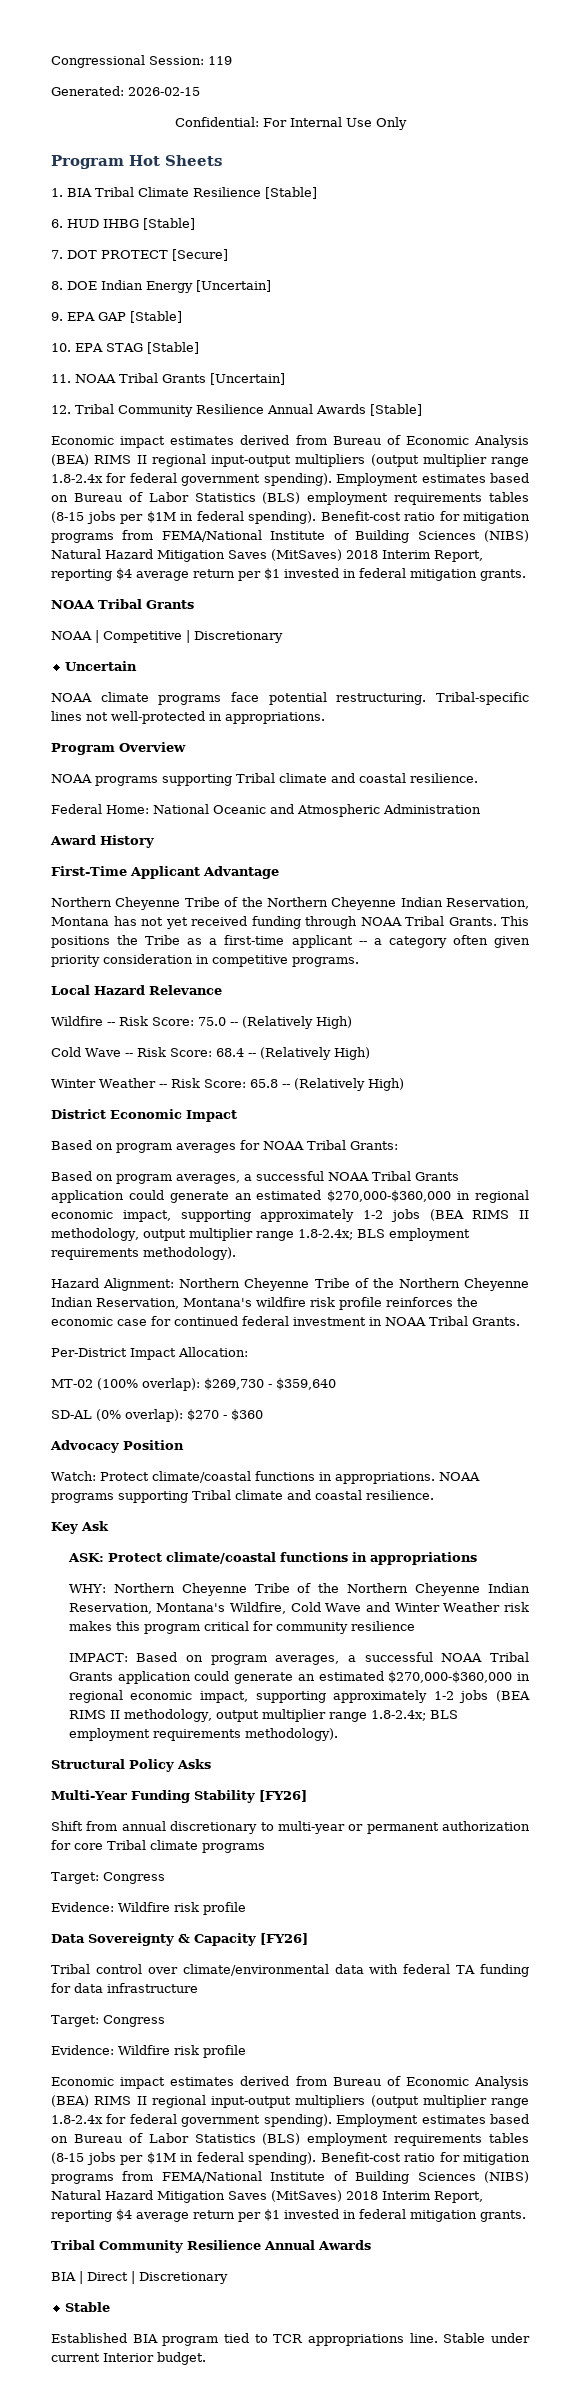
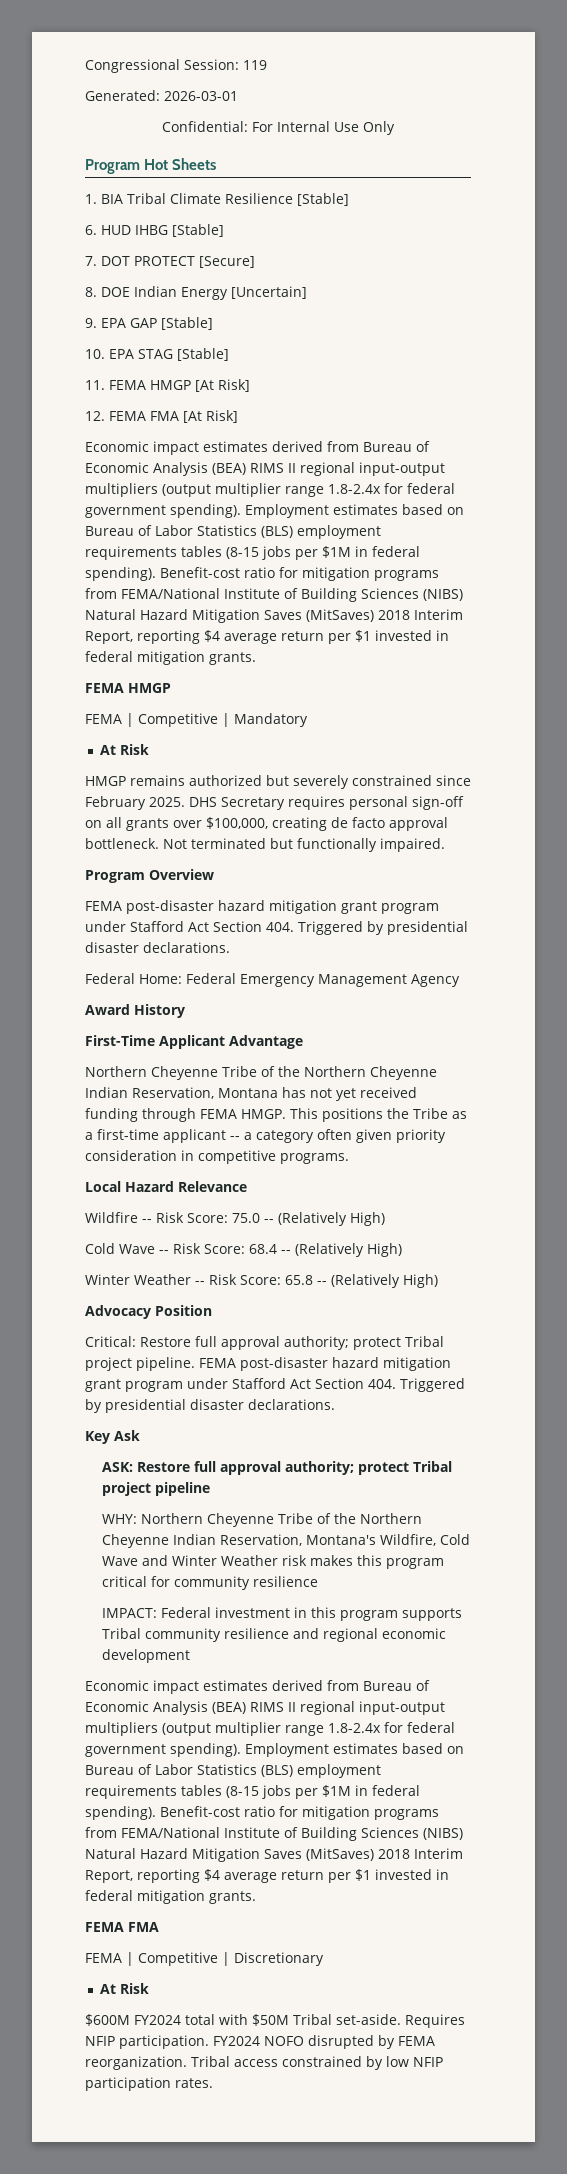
[128,87,200,96] 2026-02-15 -> [164,91,238,101] 2026-03-01
[75,373,285,385] [51,404,422,417] NOAA Tribal Grants [Uncertain] // 12. Tribal Community Resilience Annual Awards [Stable] -> [109,379,250,392] [85,410,238,423] FEMA HMGP [At Risk] // 12. FEMA FMA [At Risk]
[51,599,194,609] [51,630,283,643] [65,661,138,671] [51,692,529,705] [51,711,325,724] [51,742,186,755] [51,773,478,786] [51,804,481,817] NOAA Tribal Grants // NOAA | Competitive | Discretionary // Uncertain // NOAA climate programs face potential restructuring. Tribal-specific lines not well-protected in appropriations. // Program Overview // NOAA programs supporting Tribal climate and coastal resilience. // Federal Home: National Oceanic and Atmospheric Administration -> [85,683,171,693] [85,713,308,727] [99,744,149,755] [85,775,471,789] [85,796,464,810] [85,817,448,831] [85,838,445,852] [85,869,214,883] [85,900,439,914] [85,921,468,935] [85,942,230,953] [85,973,460,987] FEMA HMGP // FEMA | Competitive | Mandatory // At Risk // HMGP remains authorized but severely constrained since February 2025. DHS Secretary requires personal sign-off on all grants over $100,000, creating de facto approval bottleneck. Not terminated but functionally impaired. // Program Overview // FEMA post-disaster hazard mitigation grant program under Stafford Act Section 404. Triggered by presidential disaster declarations. // Federal Home: Federal Emergency Management Agency
[360,916,497,926] NOAA Tribal Grants. -> [200,1109,286,1119] FEMA HMGP.
[51,1109,237,1122] [51,1140,398,1153] [51,1171,459,1184] [51,1190,529,1203] [51,1209,529,1222] [51,1228,470,1241] [51,1247,236,1260] [51,1278,529,1291] [51,1297,478,1310] [51,1316,520,1326] [51,1347,248,1360] [51,1378,336,1391] [51,1409,263,1422] [50,1440,184,1453] [51,1471,480,1484] [51,1490,434,1503] [51,1521,109,1534] [67,1552,477,1565] District Economic Impact // Based on program averages for NOAA Tribal Grants: // Based on program averages, a successful NOAA Tribal Grants application could generate an estimated $270,000-$360,000 in regional economic impact, supporting approximately 1-2 jobs (BEA RIMS II methodology, output multiplier range 1.8-2.4x; BLS employment requirements methodology). // Hazard Alignment: Northern Cheyenne Tribe of the Northern Cheyenne Indian Reservation, Montana's wildfire risk profile reinforces the economic case for continued federal investment in NOAA Tribal Grants. // Per-District Impact Allocation: // MT-02 (100% overlap): $269,730 - $359,640 // SD-AL (0% overlap): $270 - $360 // Advocacy Position // Watch: Protect climate/coastal functions in appropriations. NOAA programs supporting Tribal climate and coastal resilience. // Key Ask // ASK: Protect climate/coastal functions in appropriations -> [85,1305,212,1319] [85,1336,444,1350] [85,1357,451,1371] [85,1378,465,1392] [85,1399,335,1413] [85,1430,140,1444] [102,1461,453,1475] [102,1482,211,1496] Advocacy Position // Critical: Restore full approval authority; protect Tribal project pipeline. FEMA post-disaster hazard mitigation grant program under Stafford Act Section 404. Triggered by presidential disaster declarations. // Key Ask // ASK: Restore full approval authority; protect Tribal project pipeline
[136,1652,529,1665] [68,1671,530,1684] [68,1690,530,1703] [68,1709,458,1722] [68,1728,338,1741] [51,1759,211,1772] [51,1790,307,1803] [51,1821,530,1834] [51,1840,265,1853] [51,1872,165,1884] [51,1902,246,1915] [51,1933,308,1946] [51,1964,529,1977] [51,1983,198,1993] [51,2015,165,2027] [51,2045,246,2058] Based on program averages, a successful NOAA Tribal Grants application could generate an estimated $270,000-$360,000 in regional economic impact, supporting approximately 1-2 jobs (BEA RIMS II methodology, output multiplier range 1.8-2.4x; BLS employment requirements methodology). // Structural Policy Asks // Multi-Year Funding Stability [FY26] // Shift from annual discretionary to multi-year or permanent authorization for core Tribal climate programs // Target: Congress // Evidence: Wildfire risk profile // Data Sovereignty & Capacity [FY26] // Tribal control over climate/environmental data with federal TA funding for data infrastructure // Target: Congress // Evidence: Wildfire risk profile -> [161,1607,463,1621] [102,1628,447,1642] [102,1649,191,1663] Federal investment in this program supports Tribal community resilience and regional economic development
[51,2240,371,2253] [51,2271,228,2284] [65,2302,111,2312] [51,2333,530,2346] [51,2352,206,2365] Tribal Community Resilience Annual Awards // BIA | Direct | Discretionary // Stable // Established BIA program tied to TCR appropriations line. Stable under current Interior budget. -> [85,1922,159,1932] [85,1952,324,1966] [99,1983,149,1994] [85,2014,465,2028] [85,2035,435,2049] [85,2056,443,2070] [85,2077,213,2091] FEMA FMA // FEMA | Competitive | Discretionary // At Risk // $600M FY2024 total with $50M Tribal set-aside. Requires NFIP participation. FY2024 NOFO disrupted by FEMA reorganization. Tribal access constrained by low NFIP participation rates.

